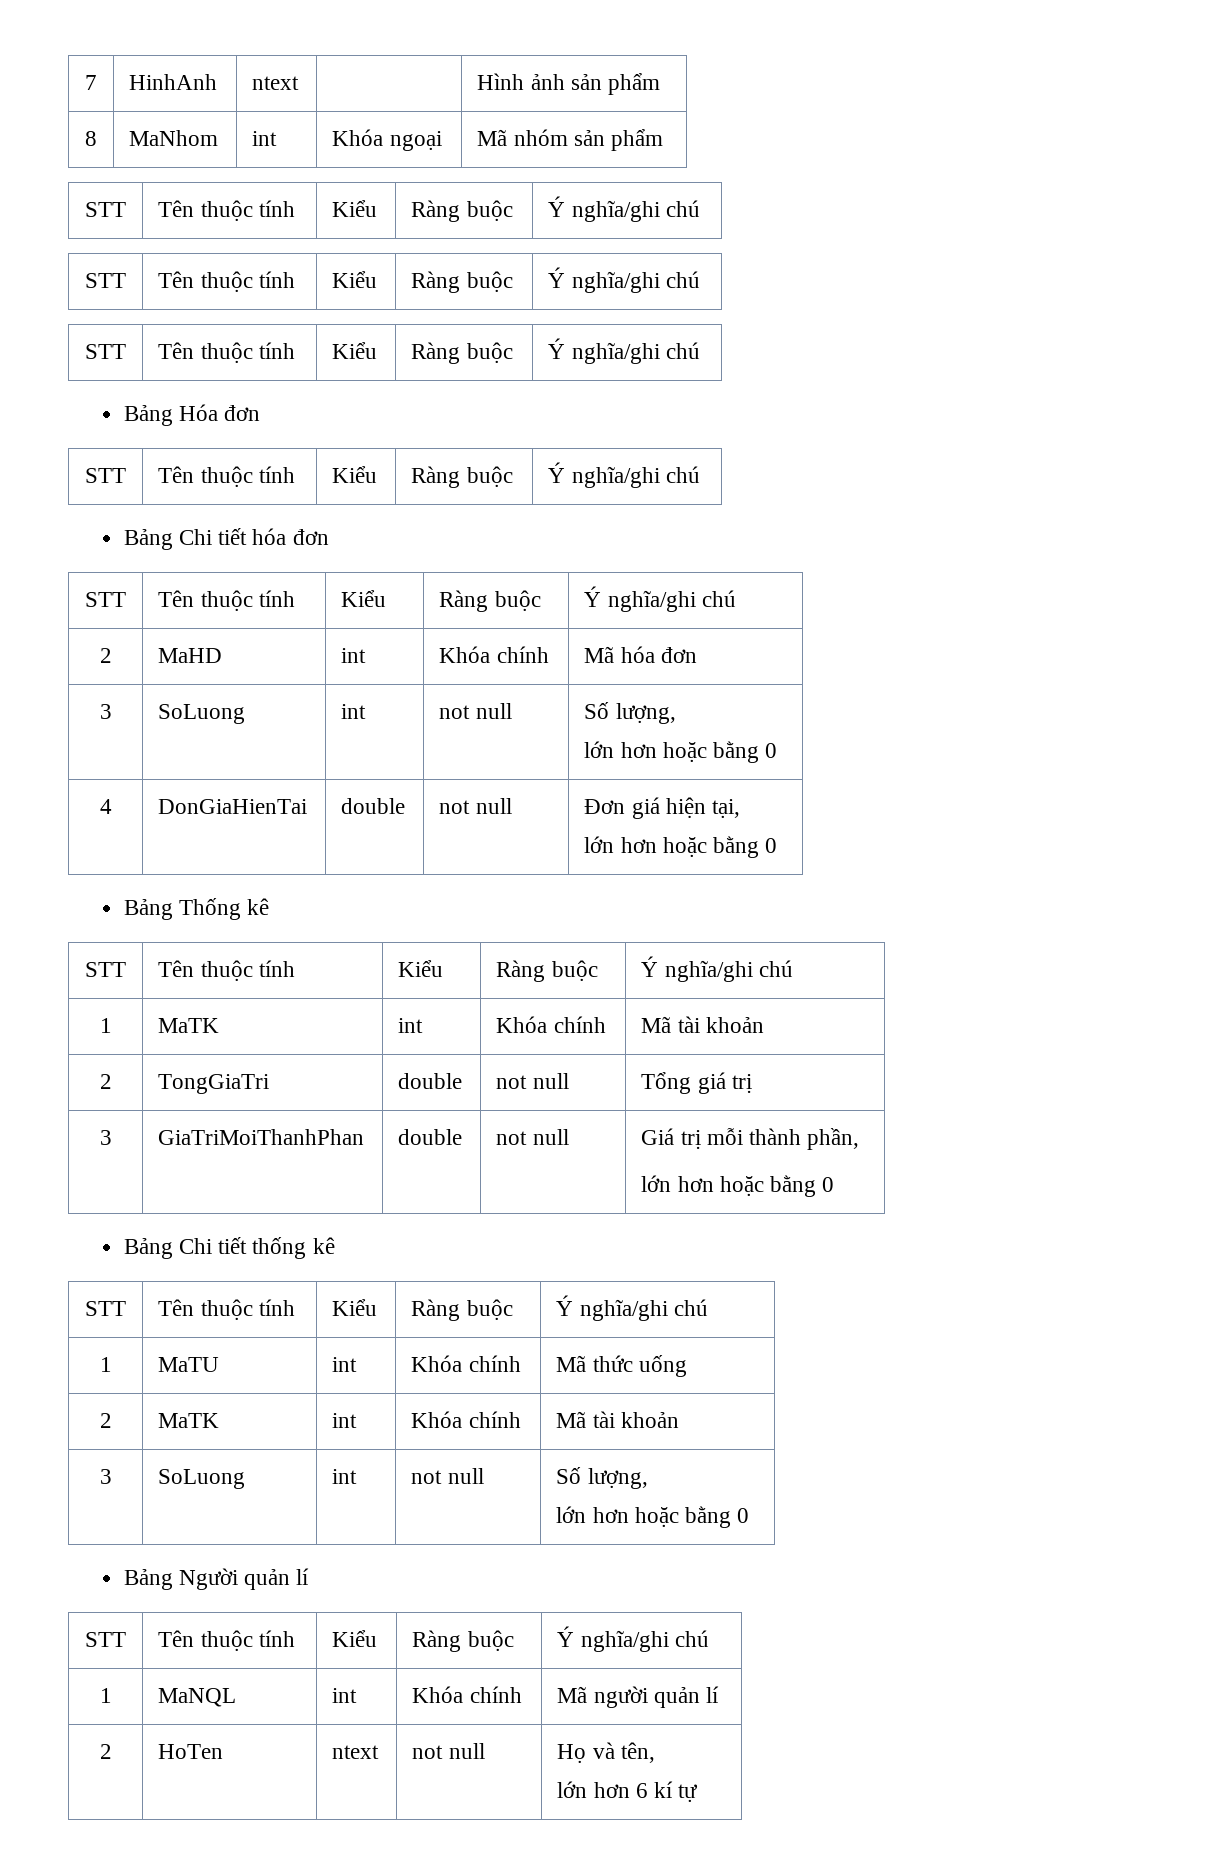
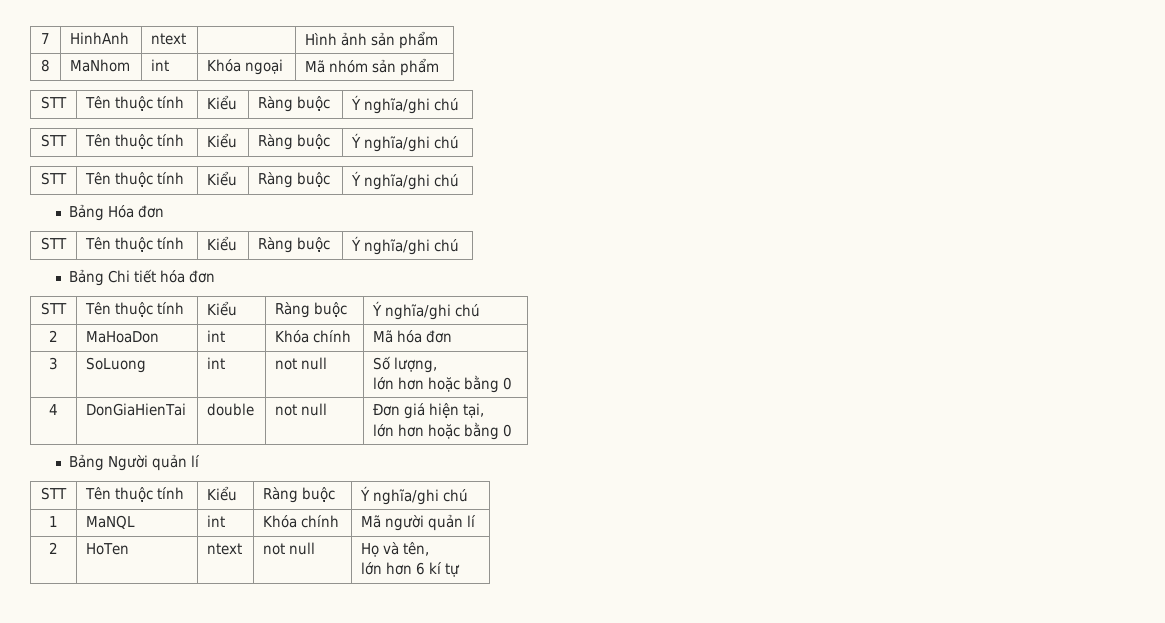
[158,648,223,663] MaHD -> [86,331,160,343] MaHoaDon
[123,898,270,920] [85,962,126,977] [158,960,295,981] [398,960,444,977] [496,960,598,982] [641,956,793,982] [99,1018,112,1033] [158,1018,220,1033] [398,1018,424,1033] [496,1016,606,1033] [641,1016,764,1033] [99,1074,112,1089] [158,1074,270,1094] [398,1073,463,1089] [496,1073,569,1089] [641,1072,752,1094] [99,1130,112,1145] [158,1129,365,1145] [398,1129,463,1145] [496,1129,569,1145] [641,1128,860,1150] [641,1175,835,1197] [123,1237,335,1259] [85,1301,126,1316] [158,1299,295,1320] [332,1299,378,1316] [411,1299,513,1321] [556,1295,708,1321] [99,1357,112,1372] [158,1357,220,1372] [332,1357,358,1372] [411,1355,521,1372] [556,1355,687,1377] [99,1413,112,1428] [158,1413,220,1428] [332,1413,358,1428] [411,1411,521,1428] [556,1411,679,1428] [99,1469,112,1484] [158,1469,246,1489] [332,1469,358,1484] [411,1468,484,1484] [556,1467,648,1489] [556,1506,750,1528] // Bảng Thống kê // STT | Tên thuộc tính | Kiểu | Ràng buộc | Ý nghĩa/ghi chú // 1 | MaTK | int | Khóa chính | Mã tài khoản // 2 | TongGiaTri | double | not null | Tổng giá trị // 3 | GiaTriMoiThanhPhan | double | not null | Giá trị mỗi thành phần, // lớn hơn hoặc bằng 0 // Bảng Chi tiết thống kê // STT | Tên thuộc tính | Kiểu | Ràng buộc | Ý nghĩa/ghi chú // 1 | MaTU | int | Khóa chính | Mã thức uống // 2 | MaTK | int | Khóa chính | Mã tài khoản // 3 | SoLuong | int | not null | Số lượng, // lớn hơn hoặc bằng 0 -> (513, 430) none

